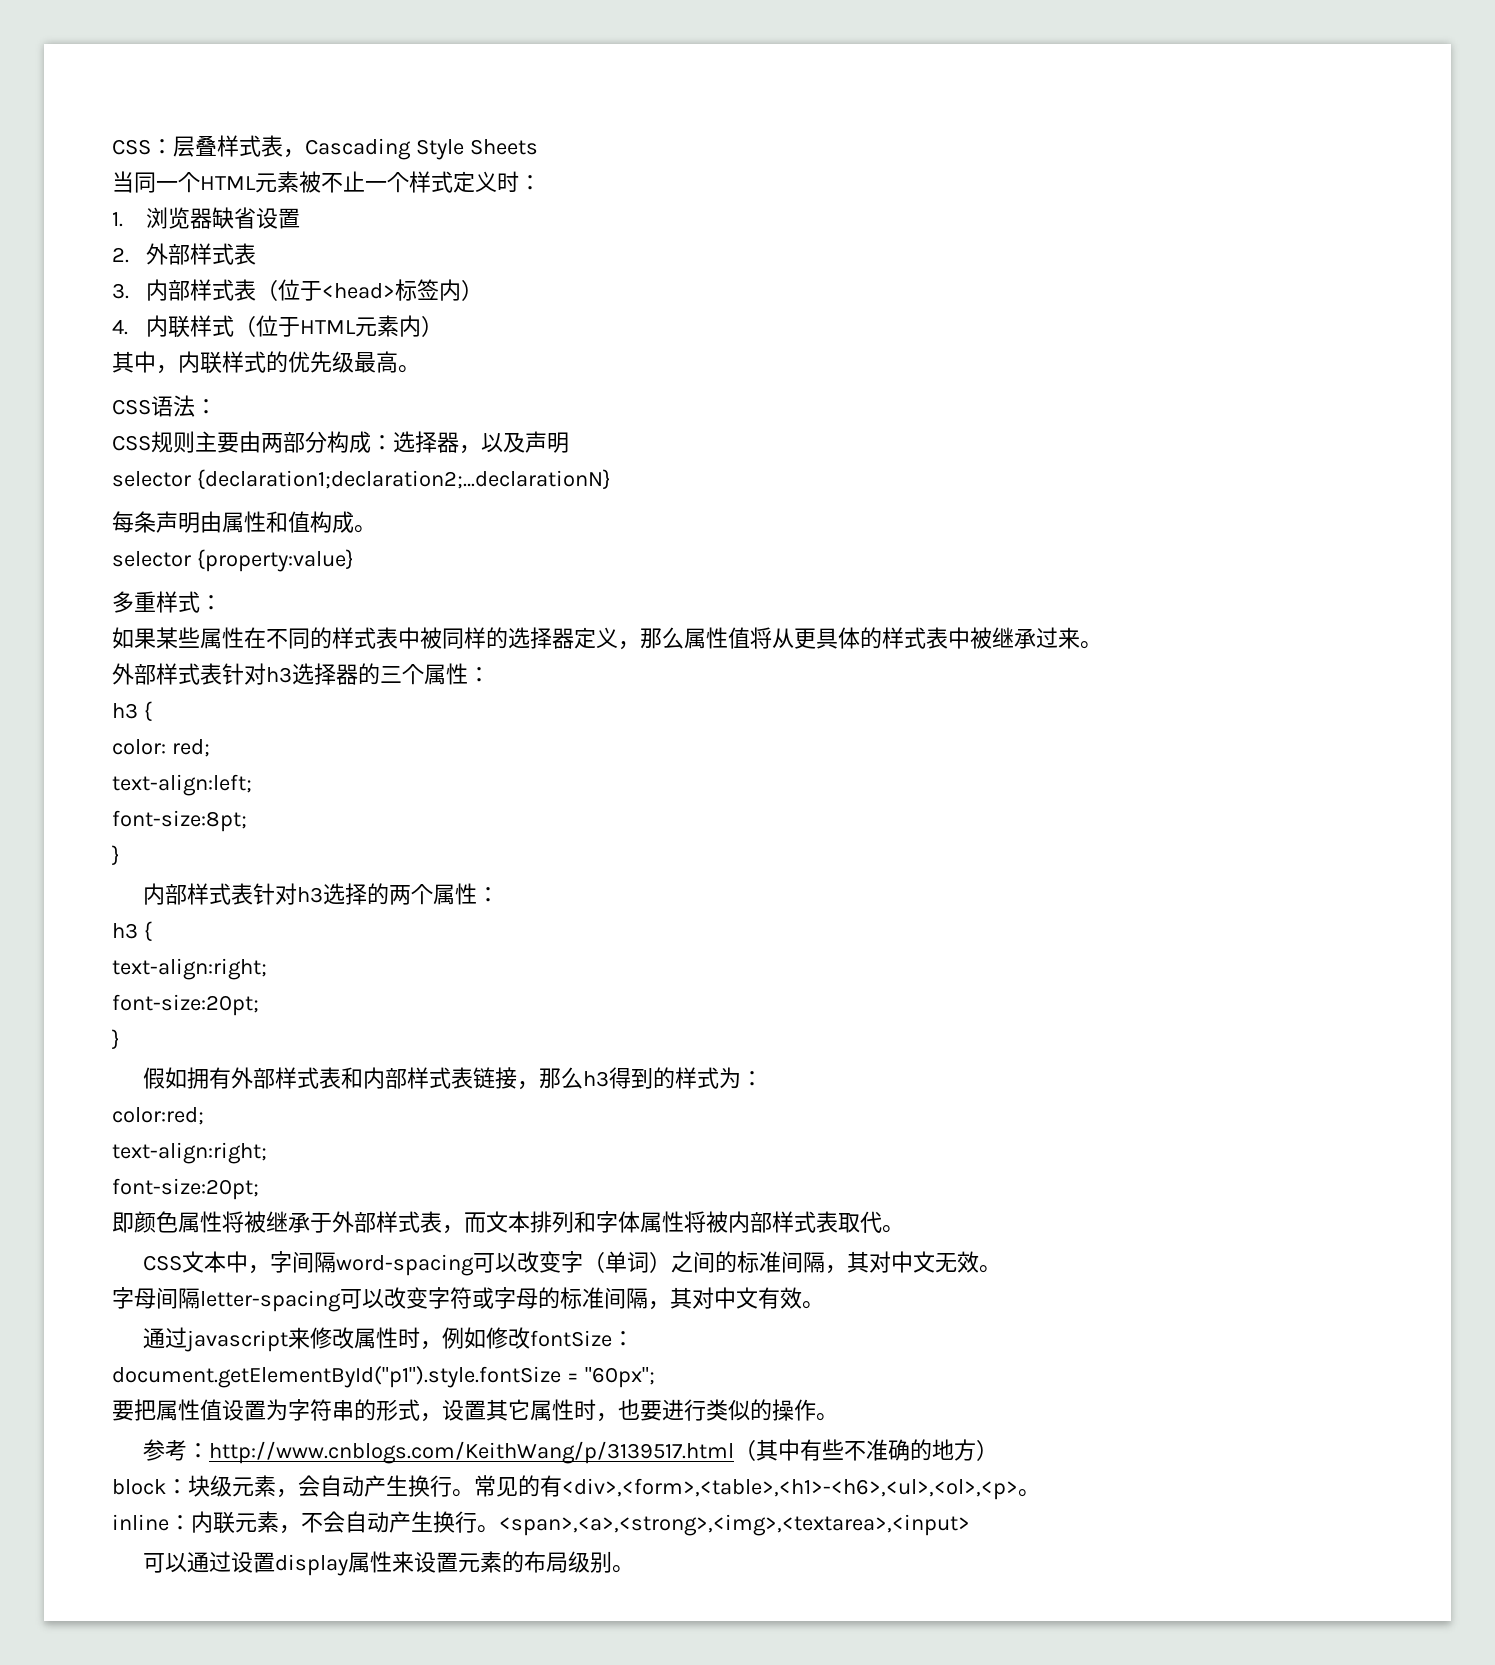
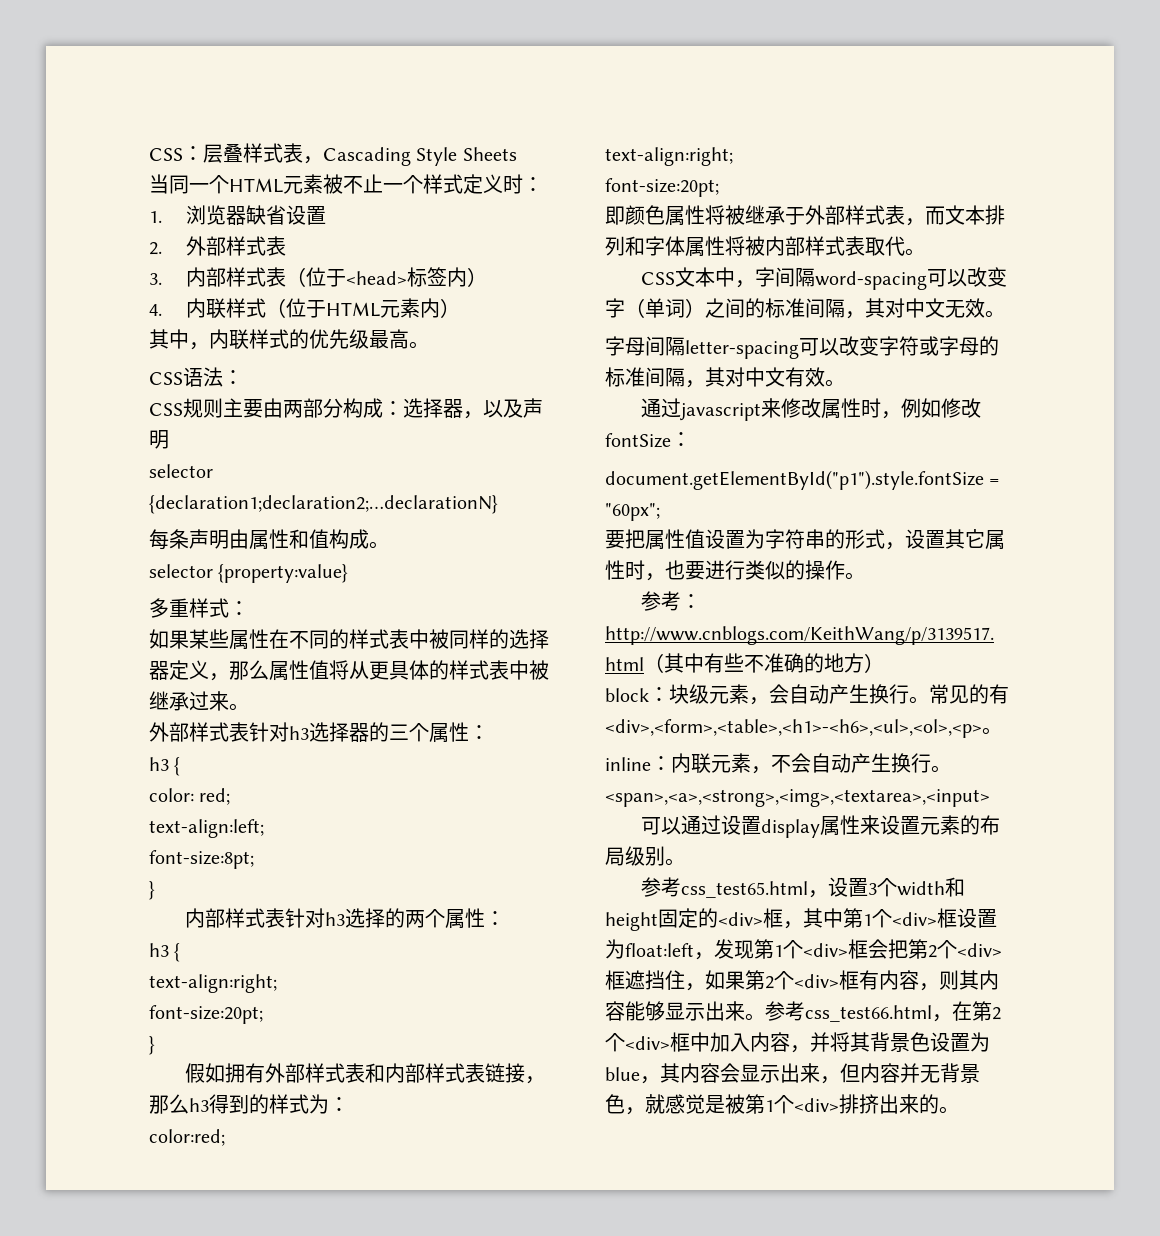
(634, 1569) none -> [640,877,965,898] [605,908,997,931] [605,939,1002,960] [605,970,999,991] [605,1001,1001,1022] [605,1032,990,1053] [605,1063,980,1084] [605,1094,959,1115] // 参考css_test65.html，设置3个width和height固定的<div>框，其中第1个<div>框设置为float:left，发现第1个<div>框会把第2个<div>框遮挡住，如果第2个<div>框有内容，则其内容能够显示出来。参考css_test66.html，在第2个<div>框中加入内容，并将其背景色设置为blue，其内容会显示出来，但内容并无背景色，就感觉是被第1个<div>排挤出来的。

